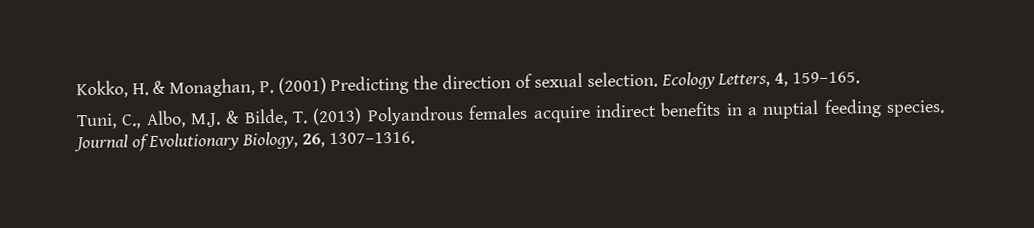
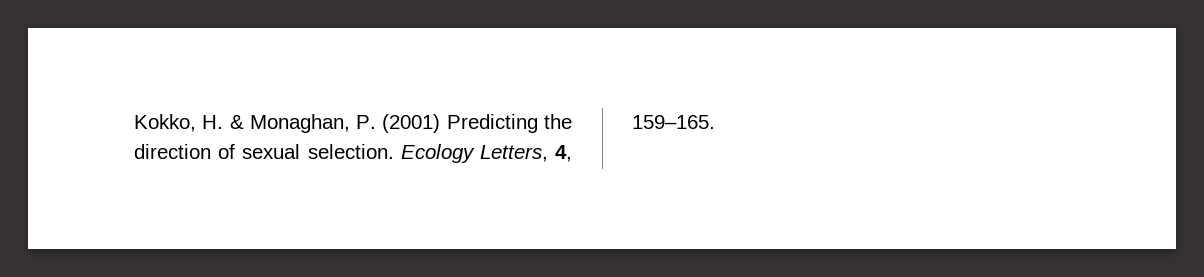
[76,99,946,130] [74,131,415,152] // Tuni, C., Albo, M.J. & Bilde, T. (2013) Polyandrous females acquire indirect benefits in a nuptial feeding species. Journal of Evolutionary Biology, 26, 1307–1316. -> (715, 122) none

